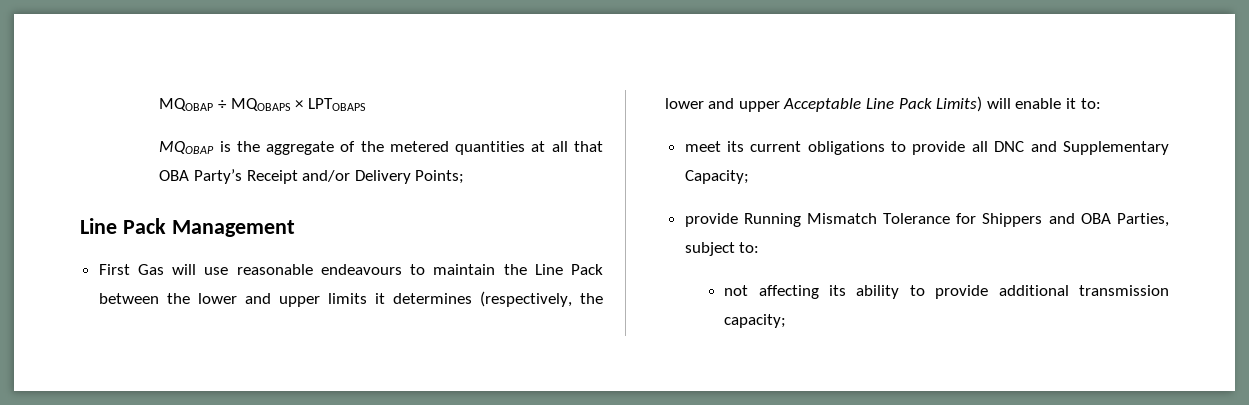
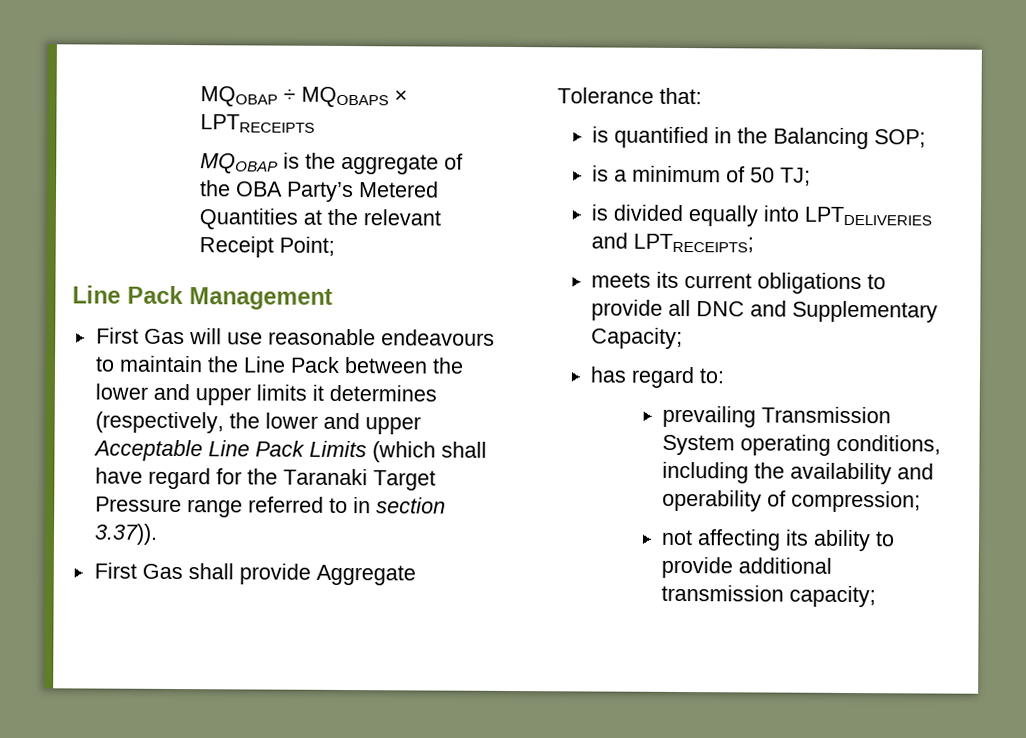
[307,98,366,111] LPTOBAPS -> [199,114,315,133] LPTRECEIPTS
[389,141,603,155] [159,169,465,184] metered quantities at all that OBA Party’s Receipt and/or Delivery Points; -> [235,181,439,203] [198,208,441,230] [198,236,335,258] OBA Party’s Metered Quantities at the relevant Receipt Point;
[936,96,1101,112] [684,141,721,152] Limits) will enable it to: // meet -> [308,440,487,463] [94,467,436,491] [94,496,446,518] [93,523,158,545] [93,562,416,586] [556,87,702,105] [592,126,927,150] [592,165,812,186] [591,204,933,227] [591,232,755,253] [591,272,652,288] Limits (which shall have regard for the Taranaki Target Pressure range referred to in section 3.37)). // First Gas shall provide Aggregate Tolerance that: // is quantified in the Balancing SOP; // is a minimum of 50 TJ; // is divided equally into LPTDELIVERIES and LPTRECEIPTS; // meets
[684,213,1169,227] [684,242,760,256] provide Running Mismatch Tolerance for Shippers and OBA Parties, subject to: -> [590,366,726,389] [662,405,892,428] [662,434,942,456] [662,461,935,485] [662,489,922,513] has regard to: // prevailing Transmission System operating conditions, including the availability and operability of compression;

